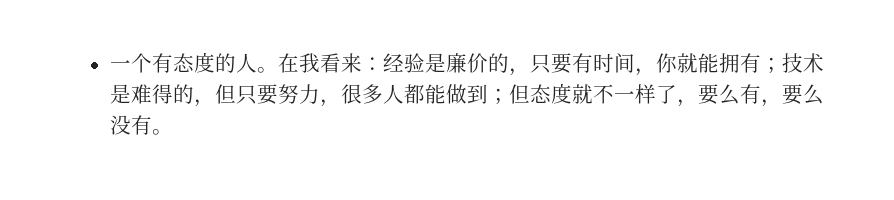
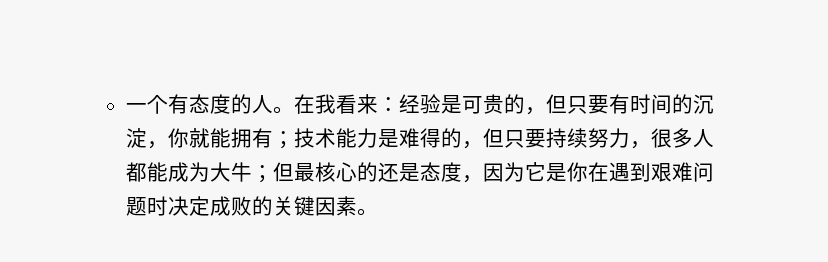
[445,53,530,76] 廉价的， -> [461,94,567,115] 可贵的，但
(635, 63) none -> [671,94,714,114] [125,128,147,148] 的沉淀
(824, 63) none -> [335,128,378,148] 能力
(278, 94) none -> [545,128,588,148] 持续
[445,83,824,107] [109,115,152,135] 做到；但态度就不一样了，要么有，要么没有 -> [167,162,714,183] [125,196,357,216] 成为大牛；但最核心的还是态度，因为它是你在遇到艰难问题时决定成败的关键因素

